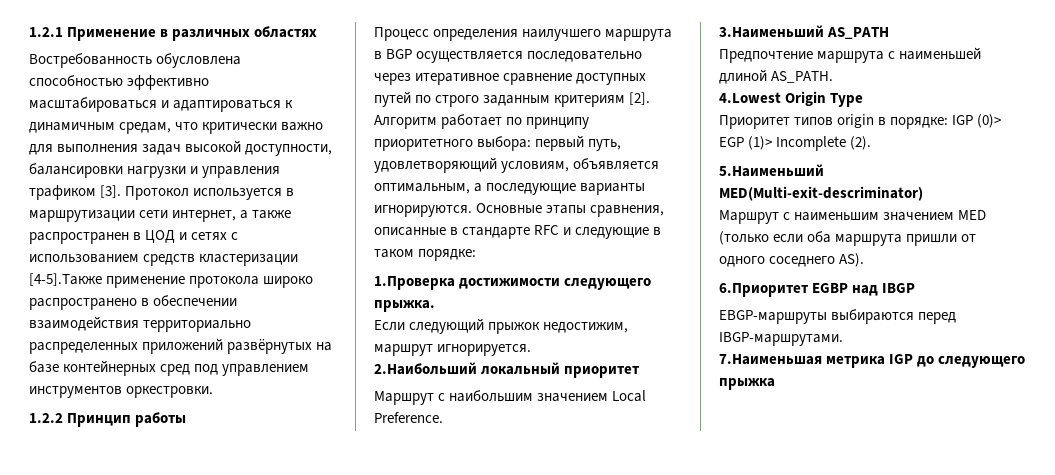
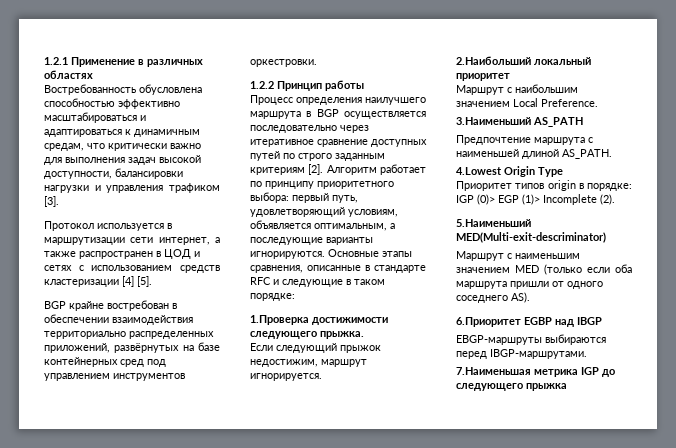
(122, 191) none -> (59, 201) //
[29,273,314,288] [29,298,137,310] [4-5].Также применение протокола широко распространено -> [122,276,152,287] [44,300,169,311] [4] [5]. // BGP крайне востребован
[142,338,224,354] приложений -> [44,343,110,353] приложений,

